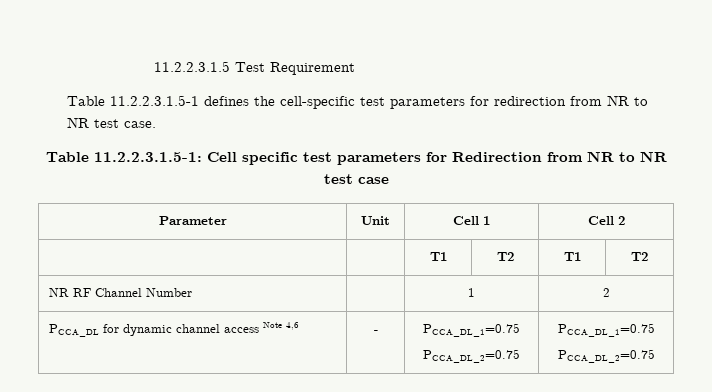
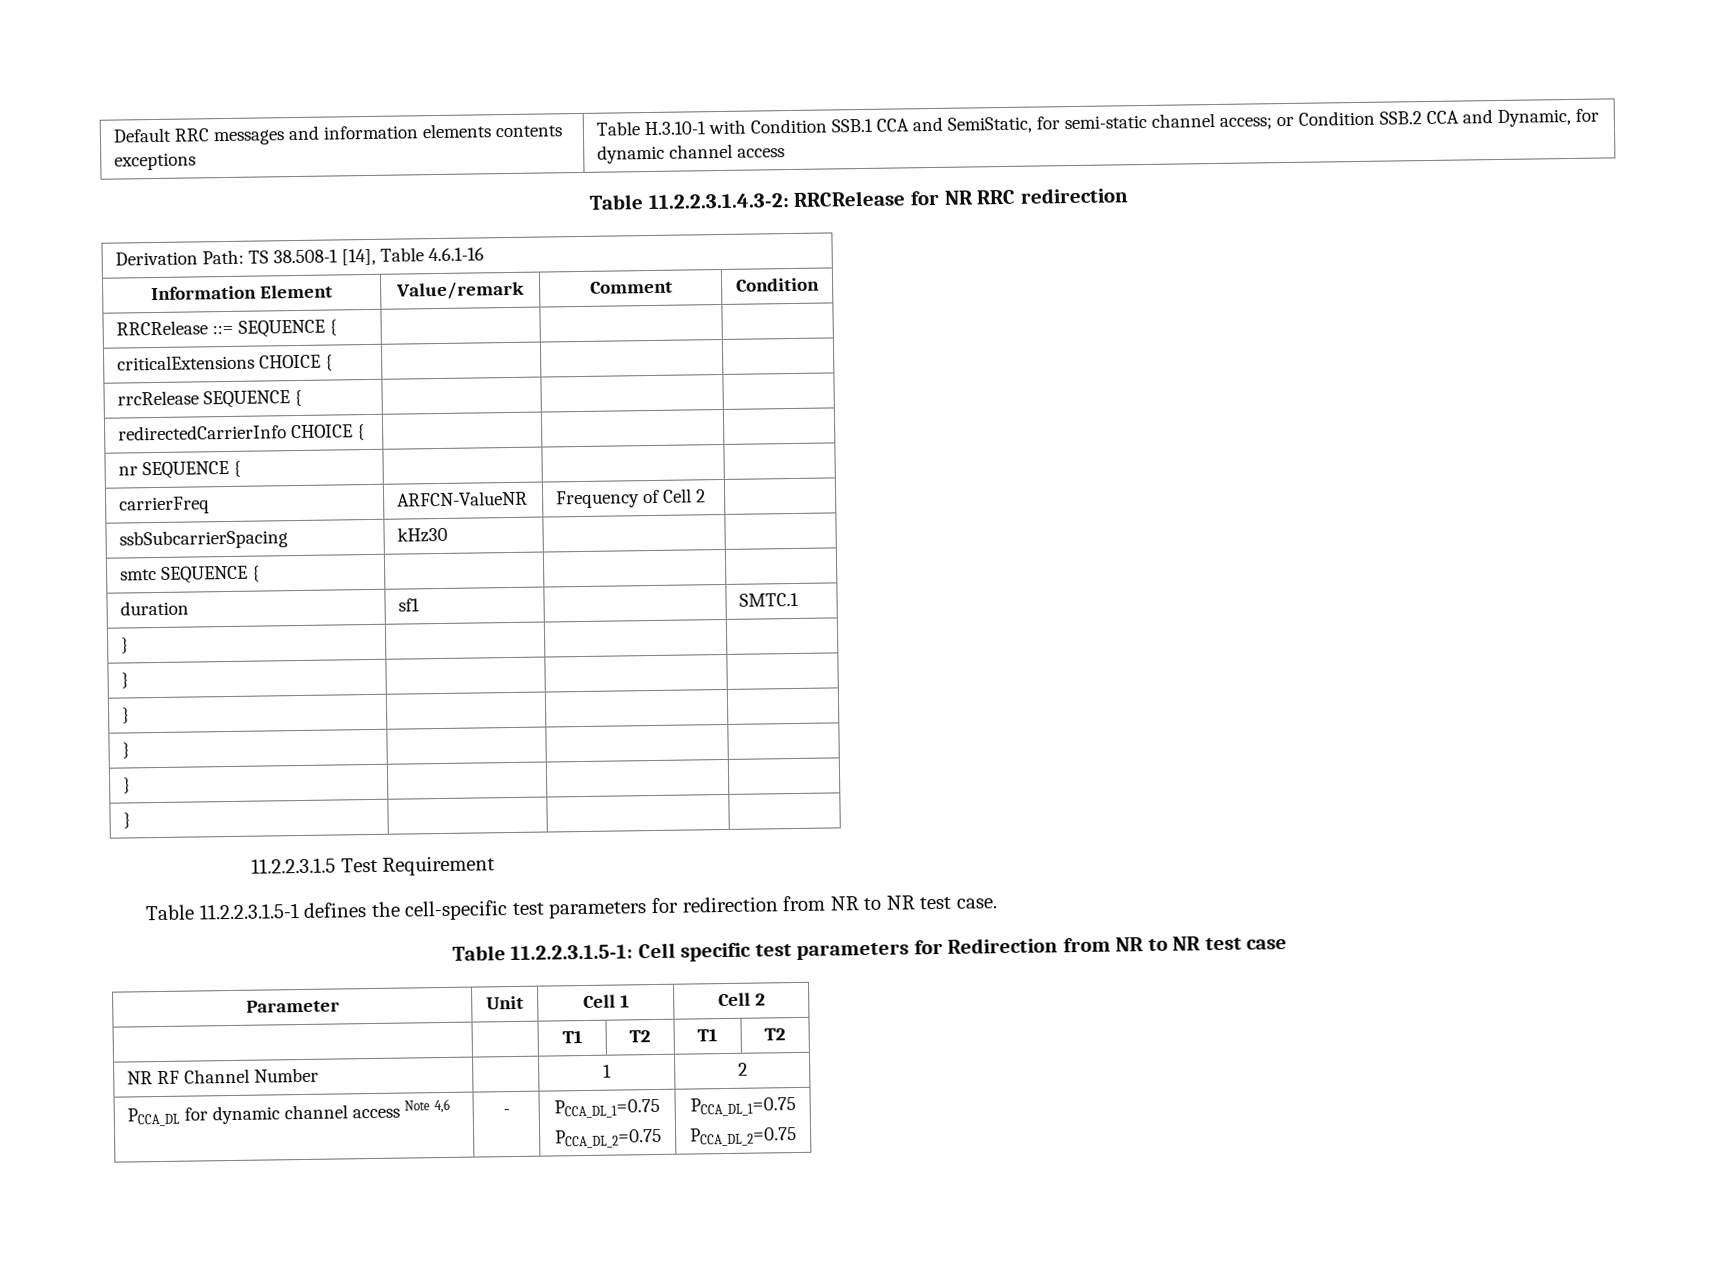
(153, 66) none -> [113,123,563,146] [114,152,197,171] [596,108,1599,136] [597,143,786,164] [589,187,1128,210] [115,247,485,266] [151,284,333,301] [396,280,525,300] [589,280,673,294] [736,277,820,292] [116,319,338,338] [117,354,334,371] [117,389,303,409] [118,424,366,441] [118,460,242,480] [119,496,211,515] [397,490,529,507] [556,488,707,509] [119,529,289,550] [397,526,449,543] [120,565,261,584] [120,600,190,616] [398,598,421,612] [739,592,800,607] [121,637,130,654] [121,672,130,689] [122,707,131,724] [122,742,131,759] [123,777,132,794] [123,812,132,829] Default RRC messages and information elements contents exceptions | Table H.3.10-1 with Condition SSB.1 CCA and SemiStatic, for semi-static channel access; or Condition SSB.2 CCA and Dynamic, for dynamic channel access // Table 11.2.2.3.1.4.3-2: RRCRelease for NR RRC redirection // Derivation Path: TS 38.508-1 [14], Table 4.6.1-16 // Information Element | Value/remark | Comment | Condition // RRCRelease ::= SEQUENCE { | | | // criticalExtensions CHOICE { | | | // rrcRelease SEQUENCE { | | | // redirectedCarrierInfo CHOICE { | | | // nr SEQUENCE { | | | // carrierFreq | ARFCN-ValueNR | Frequency of Cell 2 | // ssbSubcarrierSpacing | kHz30 | | // smtc SEQUENCE { | | | // duration | sf1 | | SMTC.1 // } | | | // } | | | // } | | | // } | | | // } | | | // } | | | //

